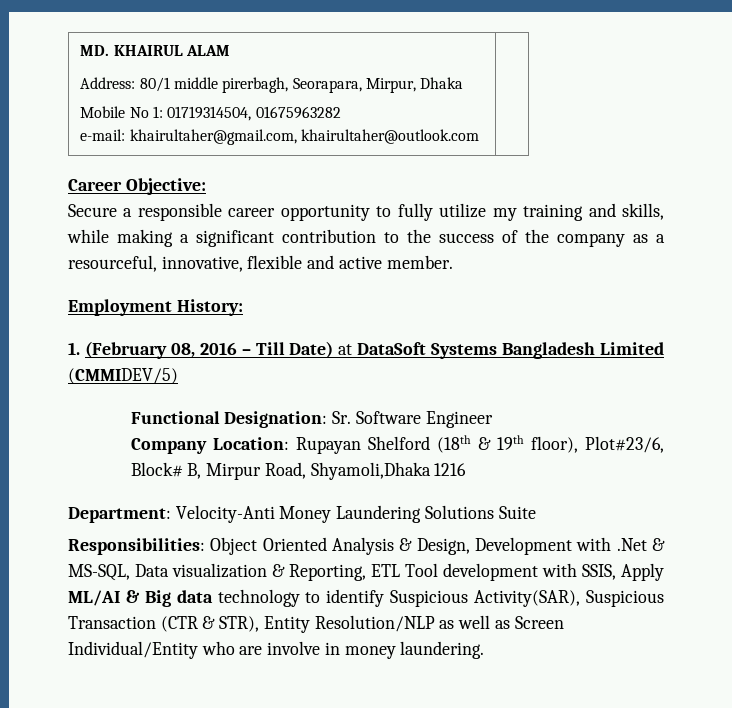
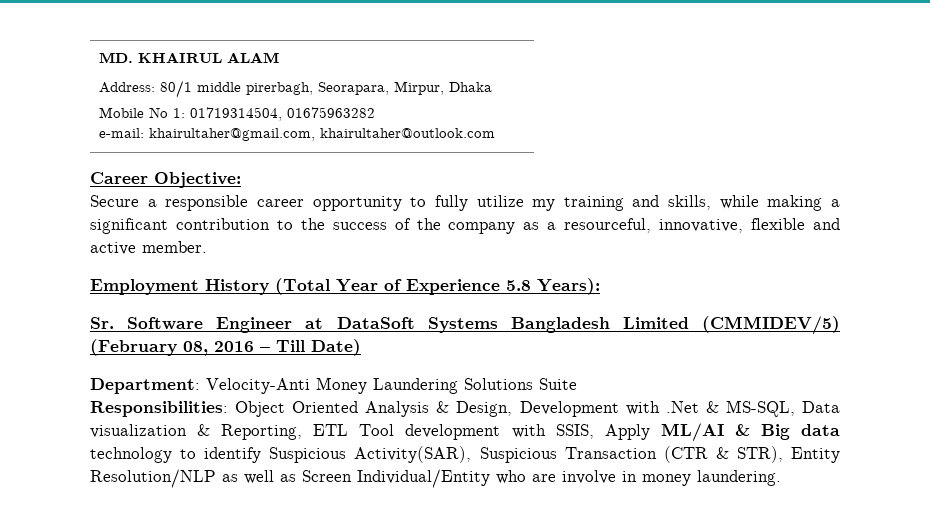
[176,299,243,316] [68,342,80,355] History: // 1. -> [205,278,600,295] [90,316,840,335] History (Total Year of Experience 5.8 Years): // Sr. Software Engineer at DataSoft Systems Bangladesh Limited (CMMIDEV/5)
[338,342,665,359] [68,368,178,384] [130,411,493,428] [130,435,665,454] [130,462,467,480] at DataSoft Systems Bangladesh Limited (CMMIDEV/5) // Functional Designation: Sr. Software Engineer // Company Location: Rupayan Shelford (18th & 19th floor), Plot#23/6, Block# B, Mirpur Road, Shyamoli,Dhaka 1216 -> (361, 347) none

